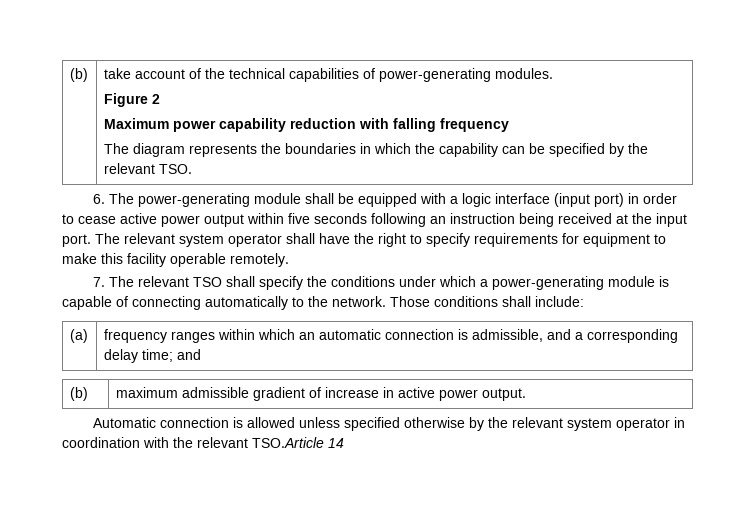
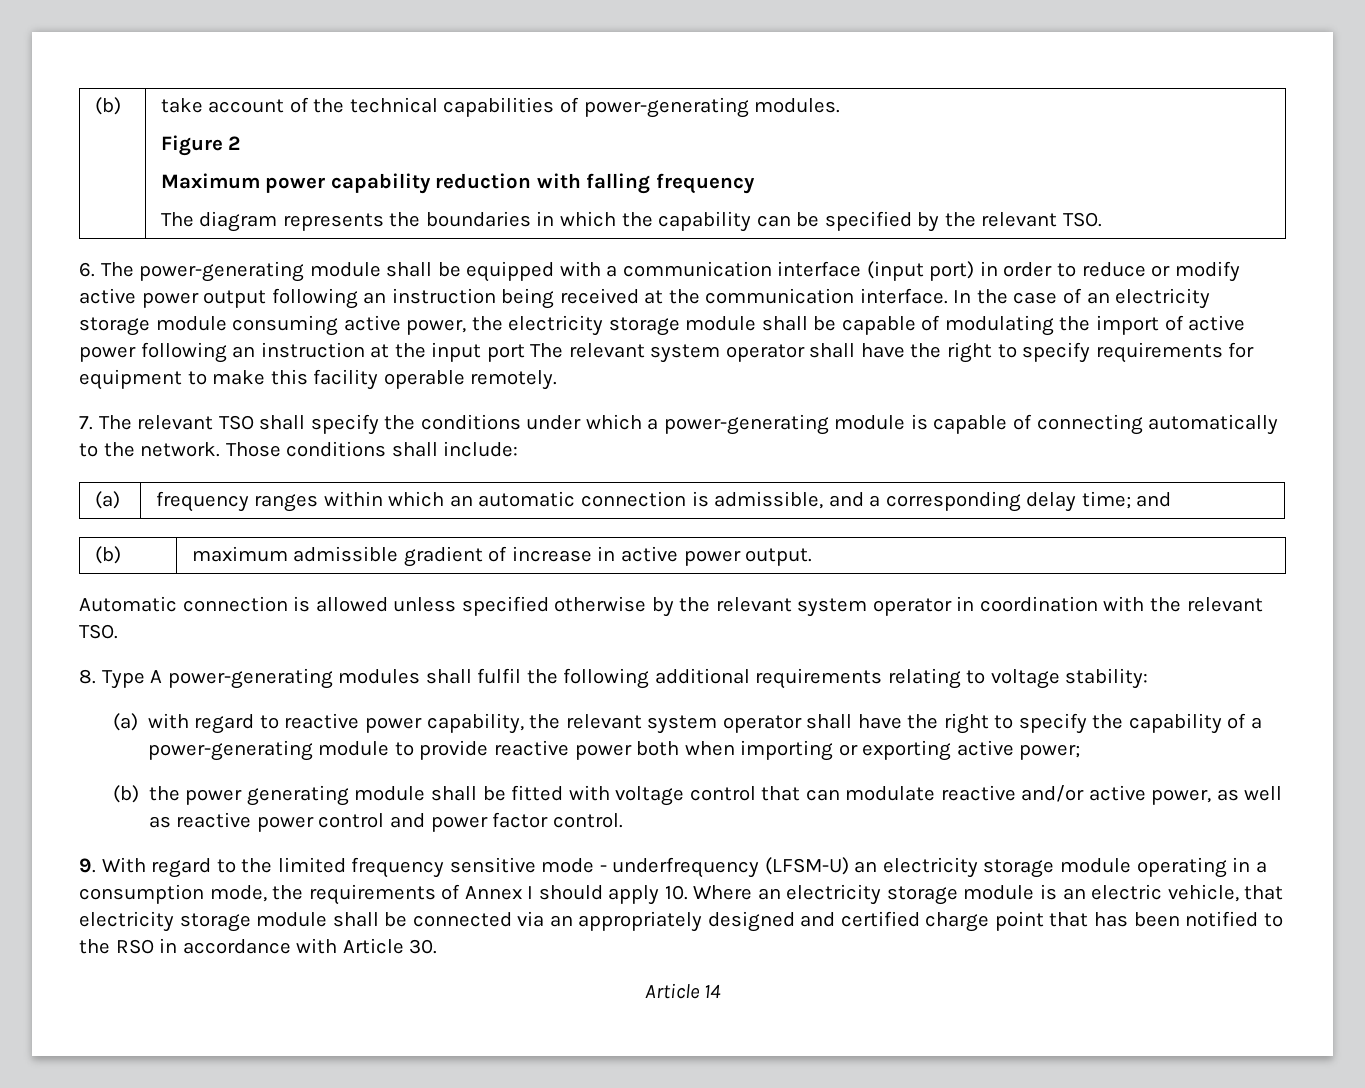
[462,193,492,207] logic -> [622,261,772,277] communication
[78,213,367,227] cease active power output within five seconds -> [1081,261,1240,282] [79,288,267,308] reduce or modify active power output
[656,213,687,227] [62,234,91,247] input port. -> [705,288,1211,309] [79,315,1246,336] [79,342,525,363] communication interface. In the case of an electricity storage module consuming active power, the electricity storage module shall be capable of modulating the import of active power following an instruction at the input port
[252,437,324,448] TSO.Article -> [79,624,118,639] [79,668,1149,689] [112,713,1262,734] [147,740,1081,761] [112,785,1283,806] [148,812,623,832] [79,857,1267,878] [79,884,1284,905] [79,911,1283,932] [79,938,438,954] [644,983,700,999] TSO. // 8. Type A power-generating modules shall fulfil the following additional requirements relating to voltage stability: // (a) with regard to reactive power capability, the relevant system operator shall have the right to specify the capability of a power-generating module to provide reactive power both when importing or exporting active power; // (b) the power generating module shall be fitted with voltage control that can modulate reactive and/or active power, as well as reactive power control and power factor control. // 9. With regard to the limited frequency sensitive mode - underfrequency (LFSM-U) an electricity storage module operating in a consumption mode, the requirements of Annex I should apply 10. Where an electricity storage module is an electric vehicle, that electricity storage module shall be connected via an appropriately designed and certified charge point that has been notified to the RSO in accordance with Article 30. // Article

